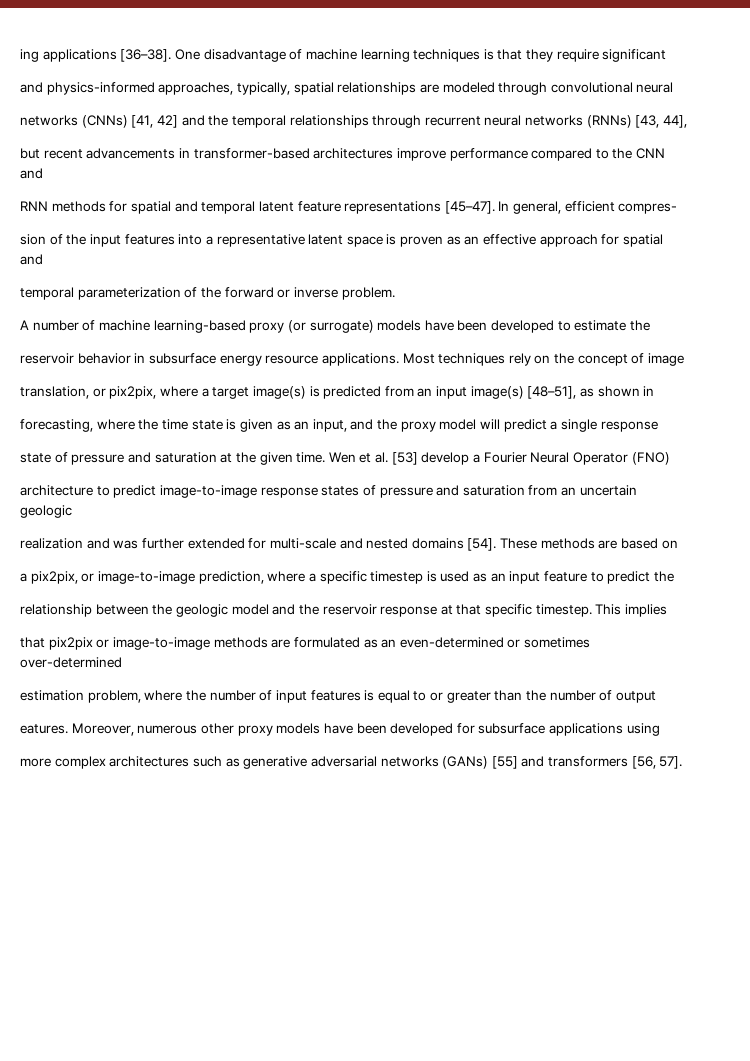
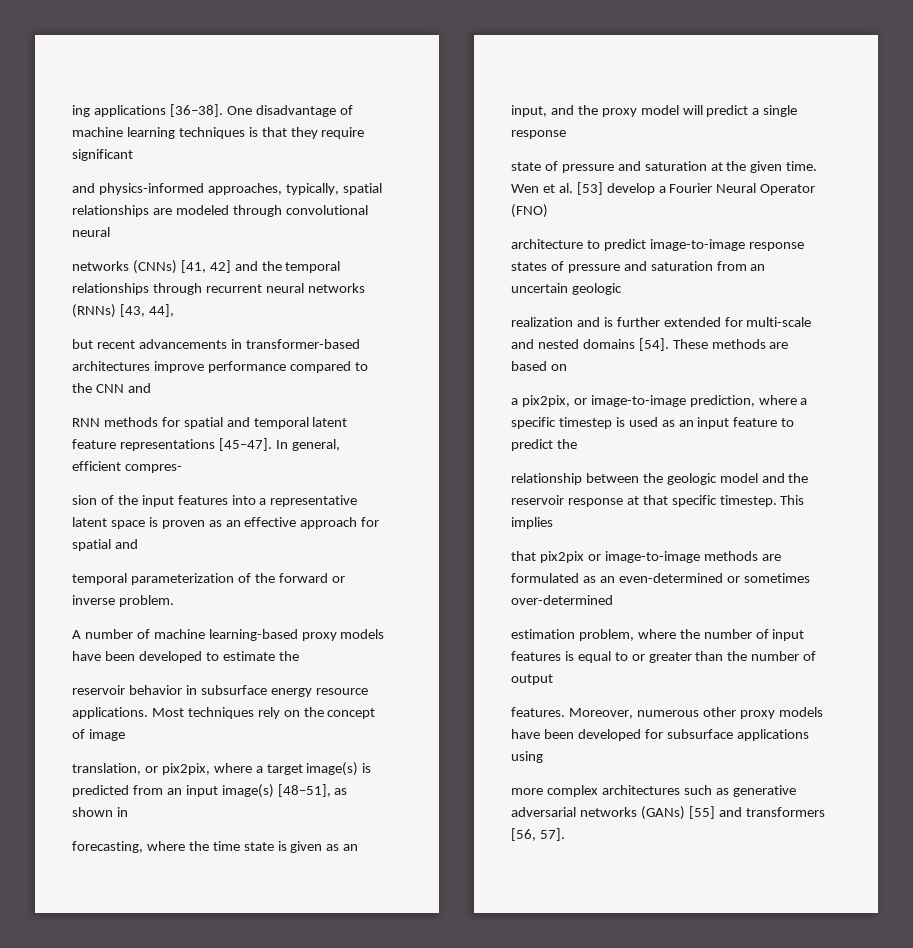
[287,320,374,333] (or surrogate) -> (337, 636) none
[113,540,139,549] was -> [603,317,613,327] is
[20,724,68,734] eatures. -> [511,707,565,717] features.

